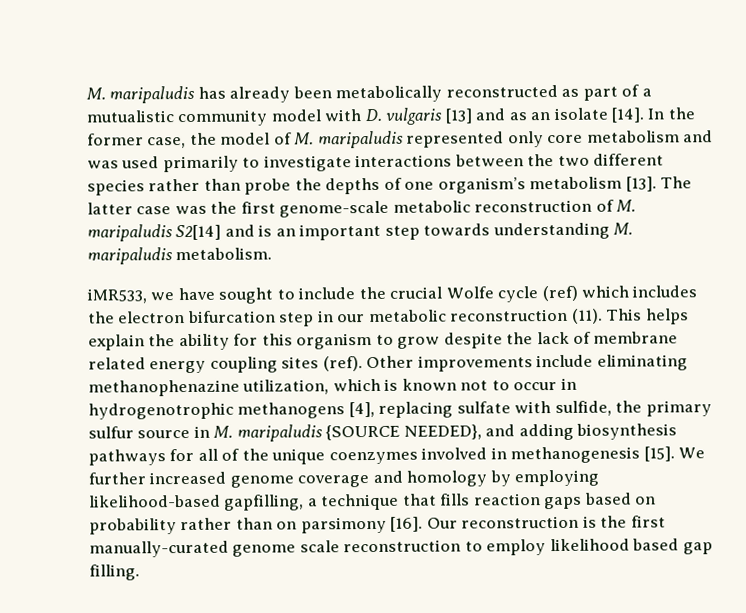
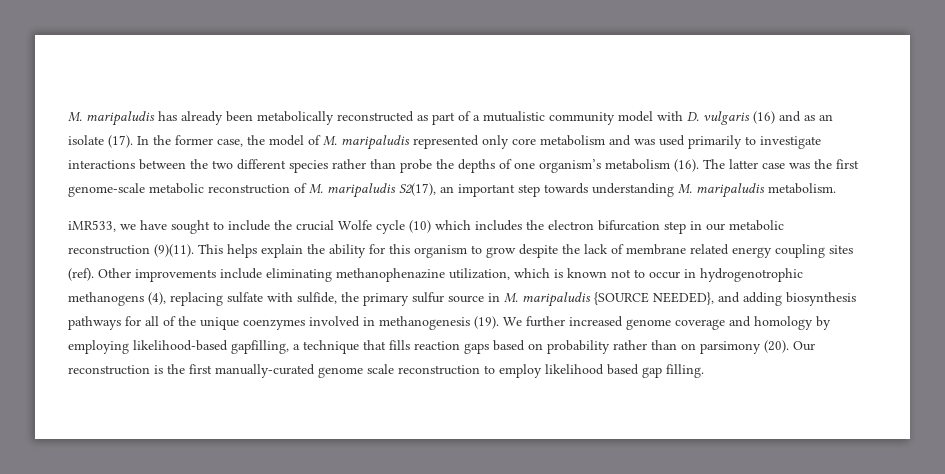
[444,108,473,124] [13] -> [753,111,775,124] (16)
[611,107,646,123] [14]. -> [108,135,133,148] (17).
[625,176,657,192] [13]. -> [674,159,699,172] (16).
[175,224,273,241] S2[14] and is -> [399,183,436,196] S2(17),
[541,285,578,302] (ref) -> [409,220,431,233] (10)
[571,308,603,324] (11). -> [154,244,194,257] (9)(11).
[348,401,375,418] [4], -> [148,292,166,305] (4),
[643,446,675,462] [15]. -> [474,316,499,329] (19).
[390,516,424,532] [16]. -> [764,340,789,353] (20).

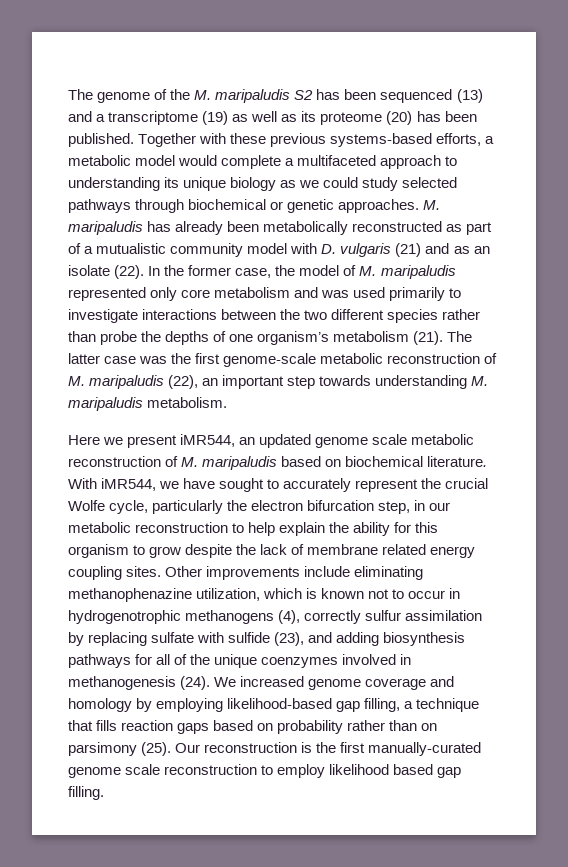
(68, 117) none -> [68,89,483,103] [68,111,477,125] [68,133,495,147] [68,155,458,169] [68,177,458,191] [68,199,420,213] The genome of the M. maripaludis S2 has been sequenced (13) and a transcriptome (19) as well as its proteome (20) has been published. Together with these previous systems-based efforts, a metabolic model would complete a multifaceted approach to understanding its unique biology as we could study selected pathways through biochemical or genetic approaches.
[753,111,775,124] (16) -> [395,243,422,257] (21)
[108,135,133,148] (17). -> [114,265,145,279] (22).
[674,159,699,172] (16). -> [413,331,444,345] (21).
[399,183,436,196] S2(17), -> [168,375,199,389] (22),
[68,220,116,232] iMR533, -> [68,434,475,448] [68,456,488,470] [68,478,157,491] Here we present iMR544, an updated genome scale metabolic reconstruction of M. maripaludis based on biochemical literature. With iMR544,
[228,220,270,231] include -> [283,478,419,492] accurately represent
[376,220,522,234] cycle (10) which includes -> [109,500,224,514] cycle, particularly
[664,221,686,234] step -> [378,501,411,514] step,
[154,244,257,258] (9)(11). This helps -> [232,522,276,536] to help
[829,245,853,254] [68,268,94,281] sites (ref). -> [126,566,162,577] sites.
[170,292,714,307] replacing sulfate with sulfide, the primary sulfur source in M. maripaludis {SOURCE NEEDED}, -> [304,610,483,624] [68,632,305,646] correctly sulfur assimilation by replacing sulfate with sulfide (23),
[474,316,565,329] (19). We further -> [180,676,237,690] (24). We
[231,340,289,354] gapfilling, -> [336,698,401,712] gap filling,
[764,340,789,353] (20). -> [141,742,172,756] (25).

